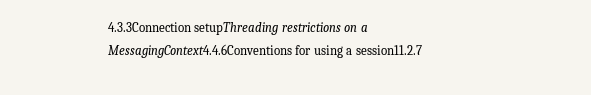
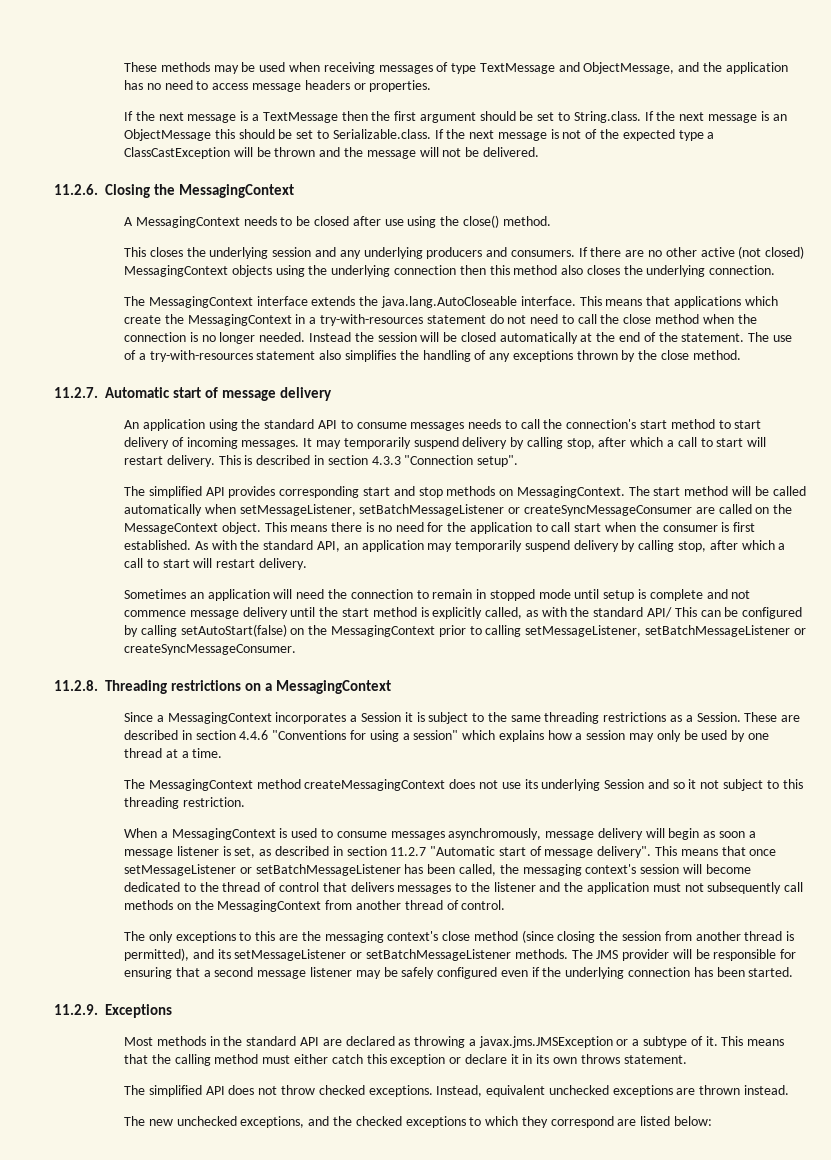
[107,22,368,35] [107,44,422,58] 4.3.3Connection setupThreading restrictions on a MessagingContext4.4.6Conventions for using a session11.2.7 -> [124,62,788,74] [124,80,432,92] [124,111,787,123] [124,129,715,141] [124,147,539,159] [54,184,294,198] [124,215,551,228] [124,246,805,259] [124,265,776,277] [124,296,778,308] [124,314,757,326] [124,332,792,344] [124,350,741,362] [54,387,332,401] [124,419,762,431] [124,437,767,449] [124,455,519,467] [124,486,806,498] [124,504,793,516] [124,522,756,534] [124,540,786,552] [124,558,308,570] [124,589,751,601] [124,607,803,619] [124,624,806,637] [124,644,297,655] [54,680,391,694] [124,712,801,724] [124,730,769,742] [124,748,223,758] [124,779,803,791] [124,797,245,809] [124,828,756,840] [124,846,777,858] [124,864,751,876] [124,882,804,894] [124,900,506,912] [124,930,795,943] [124,948,797,961] [124,967,794,979] [54,1004,172,1018] [124,1036,785,1048] [124,1054,687,1066] [124,1085,790,1097] [124,1116,713,1128] These methods may be used when receiving messages of type TextMessage and ObjectMessage, and the application has no need to access message headers or properties. // If the next message is a TextMessage then the first argument should be set to String.class. If the next message is an ObjectMessage this should be set to Serializable.class. If the next message is not of the expected type a ClassCastException will be thrown and the message will not be delivered. // 11.2.6. Closing the MessagingContext // A MessagingContext needs to be closed after use using the close() method. // This closes the underlying session and any underlying producers and consumers. If there are no other active (not closed) MessagingContext objects using the underlying connection then this method also closes the underlying connection. // The MessagingContext interface extends the java.lang.AutoCloseable interface. This means that applications which create the MessagingContext in a try-with-resources statement do not need to call the close method when the connection is no longer needed. Instead the session will be closed automatically at the end of the statement. The use of a try-with-resources statement also simplifies the handling of any exceptions thrown by the close method. // 11.2.7. Automatic start of message delivery // An application using the standard API to consume messages needs to call the connection's start method to start delivery of incoming messages. It may temporarily suspend delivery by calling stop, after which a call to start will restart delivery. This is described in section 4.3.3 "Connection setup". // The simplified API provides corresponding start and stop methods on MessagingContext. The start method will be called automatically when setMessageListener, setBatchMessageListener or createSyncMessageConsumer are called on the MessageContext object. This means there is no need for the application to call start when the consumer is first established. As with the standard API, an application may temporarily suspend delivery by calling stop, after which a call to start will restart delivery. // Sometimes an application will need the connection to remain in stopped mode until setup is complete and not commence message delivery until the start method is explicitly called, as with the standard API/ This can be configured by calling setAutoStart(false) on the MessagingContext prior to calling setMessageListener, setBatchMessageListener or createSyncMessageConsumer. // 11.2.8. Threading restrictions on a MessagingContext // Since a MessagingContext incorporates a Session it is subject to the same threading restrictions as a Session. These are described in section 4.4.6 "Conventions for using a session" which explains how a session may only be used by one thread at a time. // The MessagingContext method createMessagingContext does not use its underlying Session and so it not subject to this threading restriction. // When a MessagingContext is used to consume messages asynchromously, message delivery will begin as soon a message listener is set, as described in section 11.2.7 "Automatic start of message delivery". This means that once setMessageListener or setBatchMessageListener has been called, the messaging context's session will become dedicated to the thread of control that delivers messages to the listener and the application must not subsequently call methods on the MessagingContext from another thread of control. // The only exceptions to this are the messaging context's close method (since closing the session from another thread is permitted), and its setMessageListener or setBatchMessageListener methods. The JMS provider will be responsible for ensuring that a second message listener may be safely configured even if the underlying connection has been started. // 11.2.9. Exceptions // Most methods in the standard API are declared as throwing a javax.jms.JMSException or a subtype of it. This means that the calling method must either catch this exception or declare it in its own throws statement. // The simplified API does not throw checked exceptions. Instead, equivalent unchecked exceptions are thrown instead. // The new unchecked exceptions, and the checked exceptions to which they correspond are listed below:

